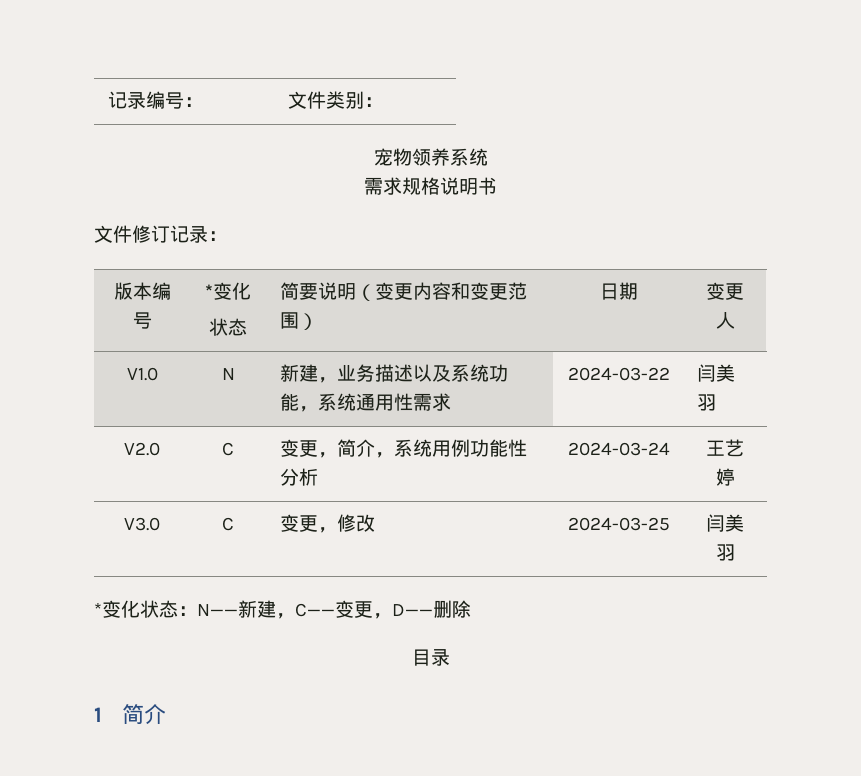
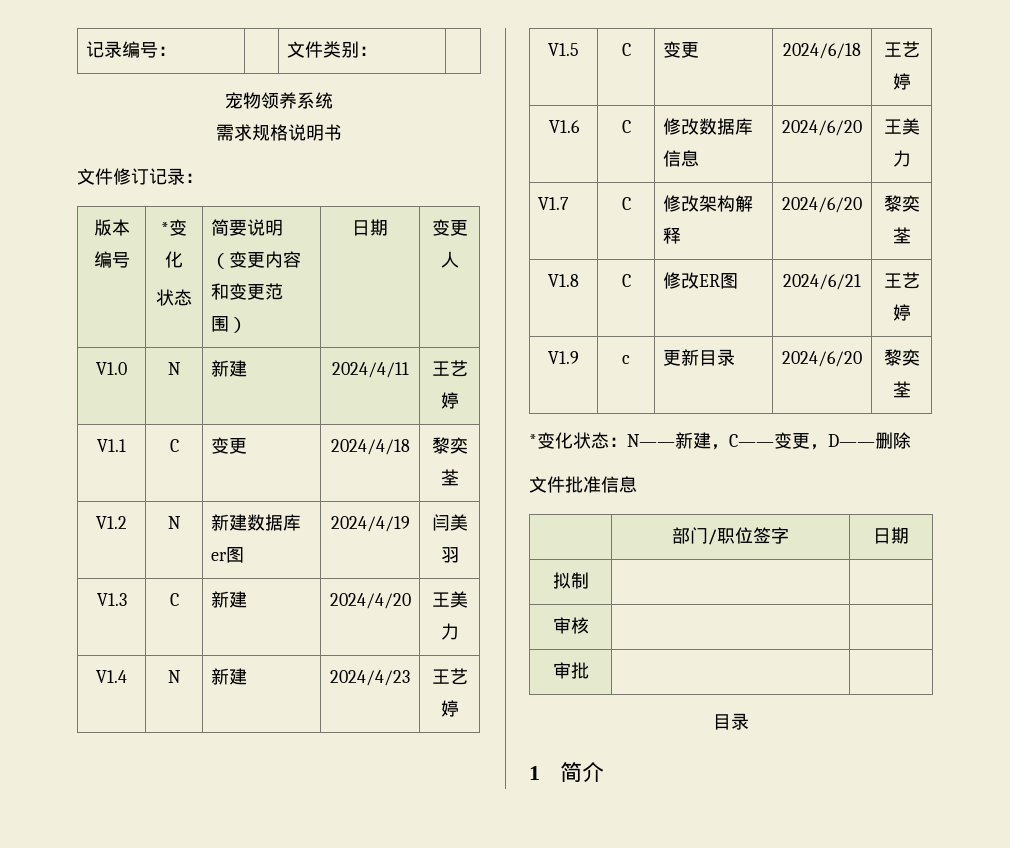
[317,364,508,383] [279,393,451,412] [567,367,670,381] [696,364,735,382] [696,394,716,411] [124,442,160,456] [222,442,234,456] [279,439,527,458] [279,468,318,486] [567,442,670,456] [706,439,744,457] [715,468,735,486] [124,517,160,531] [222,517,234,531] [279,514,375,533] [567,517,670,531] [706,514,744,532] [715,544,735,561] ，业务描述以及系统功能，系统通用性需求 | 2024-03-22 | 闫美羽 // V2.0 | C | 变更，简介，系统用例功能性分析 | 2024-03-24 | 王艺婷 // V3.0 | C | 变更，修改 | 2024-03-25 | 闫美羽 -> [331,362,409,378] [431,360,468,377] [440,392,459,409] [97,439,126,452] [169,439,179,452] [210,437,247,454] [330,439,410,455] [431,437,468,454] [440,469,459,486] [96,516,127,529] [168,516,181,529] [210,514,301,531] [210,547,244,563] [330,516,410,532] [431,514,468,531] [440,547,459,563] [96,593,127,606] [169,593,179,606] [210,591,247,608] [329,593,411,609] [431,591,468,608] [440,623,459,640] [96,670,127,683] [168,670,181,683] [210,668,247,685] [330,670,410,686] [431,668,468,685] [440,700,459,717] [548,43,579,56] [621,43,631,56] [662,41,699,58] [783,43,861,59] [883,41,920,58] [892,73,911,90] [548,120,580,133] [621,120,631,133] [662,118,753,135] [662,150,699,167] [782,120,862,136] [883,118,920,135] [892,150,911,167] [537,197,569,210] [621,197,631,210] [662,195,753,212] [662,227,681,244] [782,197,862,213] [883,195,920,212] [892,227,911,244] [548,274,579,287] [621,274,631,287] [662,272,738,289] [783,274,861,290] [883,272,920,289] [892,304,911,321] [548,351,579,364] [622,355,630,364] [662,349,735,366] [782,351,862,367] [883,349,920,366] [892,381,911,398] | 2024/4/11 | 王艺婷 // V1.1 | C | 变更 | 2024/4/18 | 黎奕荃 // V1.2 | N | 新建数据库er图 | 2024/4/19 | 闫美羽 // V1.3 | C | 新建 | 2024/4/20 | 王美力 // V1.4 | N | 新建 | 2024/4/23 | 王艺婷 // V1.5 | C | 变更 | 2024/6/18 | 王艺婷 // V1.6 | C | 修改数据库信息 | 2024/6/20 | 王美力 // V1.7 | C | 修改架构解释 | 2024/6/20 | 黎奕荃 // V1.8 | C | 修改ER图 | 2024/6/21 | 王艺婷 // V1.9 | c | 更新目录 | 2024/6/20 | 黎奕荃
(471, 609) none -> [529,476,637,493] [672,527,789,545] [873,527,909,544] [552,572,589,589] [552,617,589,634] [552,662,589,679] // 文件批准信息 // | 部门/职位签字 | 日期 // 拟制 | | // 审核 | | // 审批 | |

